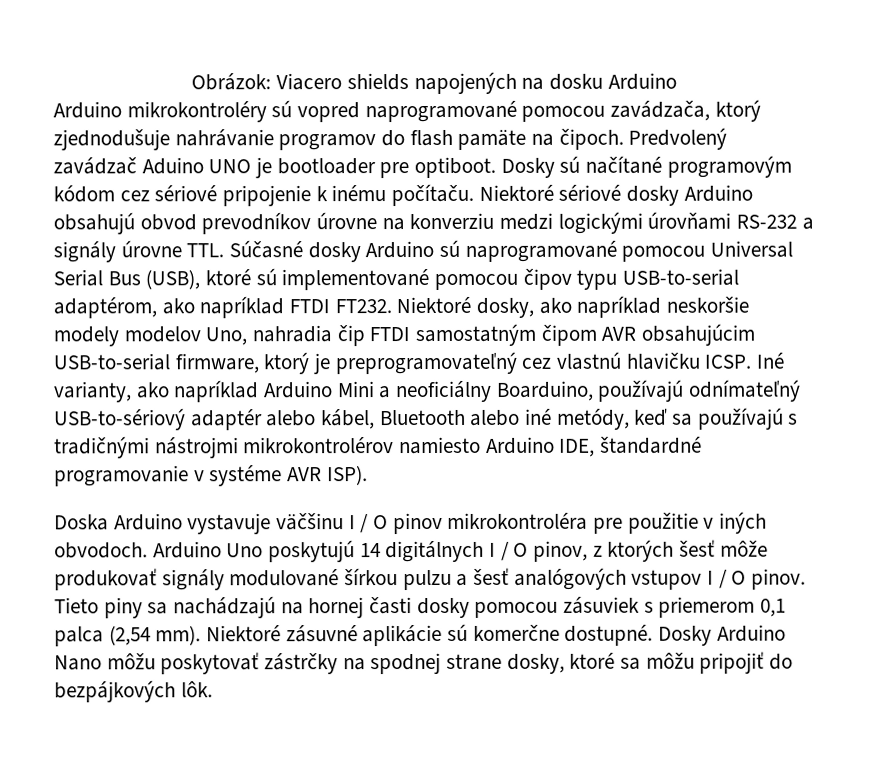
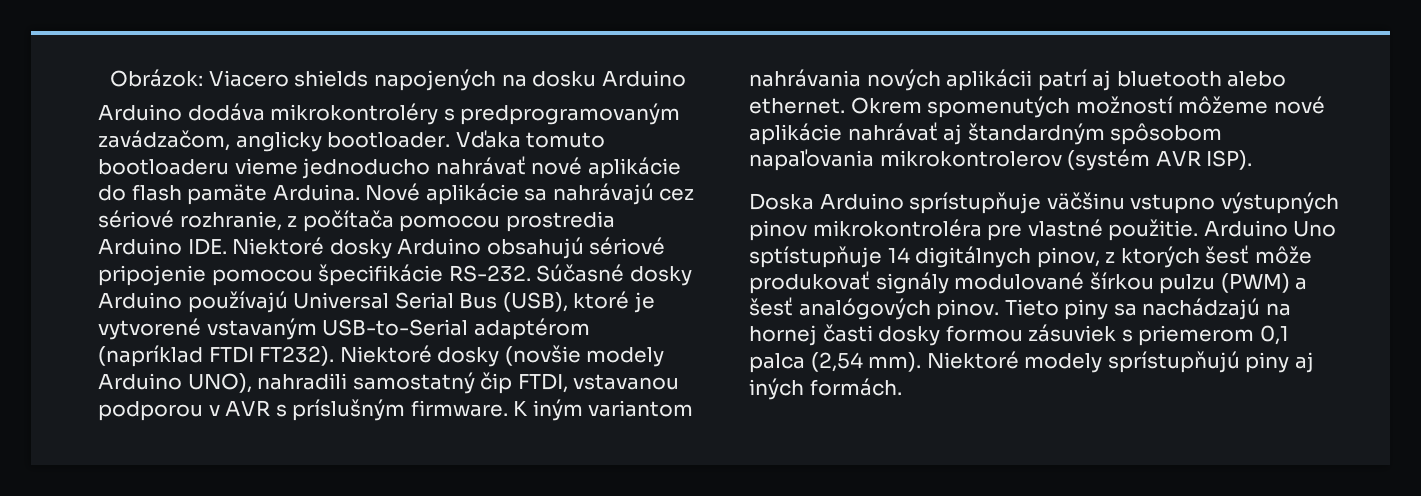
[126,99,761,123] [53,127,728,151] [53,155,792,179] [53,183,753,207] [53,211,814,235] [53,239,706,263] mikrokontroléry sú vopred naprogramované pomocou zavádzača, ktorý zjednodušuje nahrávanie programov do flash pamäte na čipoch. Predvolený zavádzač Aduino UNO je bootloader pre optiboot. Dosky sú načítané programovým kódom cez sériové pripojenie k inému počítaču. Niektoré sériové dosky Arduino obsahujú obvod prevodníkov úrovne na konverziu medzi logickými úrovňami RS-232 a signály úrovne TTL. Súčasné dosky Arduino sú naprogramované pomocou -> [187,103,681,125] [98,130,606,152] [98,156,681,179] [98,183,695,205] [98,210,615,232] [98,237,666,259] [98,264,692,286] [98,291,288,313] dodáva mikrokontroléry s predprogramovaným zavádzačom, anglicky bootloader. Vďaka tomuto bootloaderu vieme jednoducho nahrávať nové aplikácie do flash pamäte Arduina. Nové aplikácie sa nahrávajú cez sériové rozhranie, z počítača pomocou prostredia Arduino IDE. Niektoré dosky Arduino obsahujú sériové pripojenie pomocou špecifikácie RS-232. Súčasné dosky Arduino používajú
[255,268,740,291] [53,295,750,319] [53,323,756,347] [53,351,785,375] [53,379,802,403] [54,407,799,431] [54,436,703,459] [54,465,368,487] [54,511,768,535] [54,542,148,559] sú implementované pomocou čipov typu USB-to-serial adaptérom, ako napríklad FTDI FT232. Niektoré dosky, ako napríklad neskoršie modely modelov Uno, nahradia čip FTDI samostatným čipom AVR obsahujúcim USB-to-serial firmware, ktorý je preprogramovateľný cez vlastnú hlavičku ICSP. Iné varianty, ako napríklad Arduino Mini a neoficiálny Boarduino, používajú odnímateľný USB-to-sériový adaptér alebo kábel, Bluetooth alebo iné metódy, keď sa používajú s tradičnými nástrojmi mikrokontrolérov namiesto Arduino IDE, štandardné programovanie v systéme AVR ISP). // Doska Arduino vystavuje väčšinu I / O pinov mikrokontroléra pre použitie v iných obvodoch. -> [633,292,655,313] [98,318,590,340] [98,345,665,367] [98,372,680,394] [98,399,694,421] [749,69,1287,91] [749,96,1325,118] [749,122,1223,145] [749,149,1253,171] [749,192,1339,214] [749,219,1199,241] je vytvorené vstavaným USB-to-Serial adaptérom (napríklad FTDI FT232). Niektoré dosky (novšie modely Arduino UNO), nahradili samostatný čip FTDI, vstavanou podporou v AVR s príslušným firmware. K iným variantom nahrávania nových aplikácii patrí aj bluetooth alebo ethernet. Okrem spomenutých možností môžeme nové aplikácie nahrávať aj štandardným spôsobom napaľovania mikrokontrolerov (systém AVR ISP). // Doska Arduino sprístupňuje väčšinu vstupno výstupných pinov mikrokontroléra pre vlastné použitie.
[268,540,356,563] poskytujú -> [749,246,882,268] sptístupňuje
[489,541,529,561] I / O -> (1032, 257) none
(452, 580) none -> [1220,273,1290,293] (PWM)
[631,569,747,590] vstupov I / O -> (931, 309) none
[474,601,559,618] pomocou -> [945,325,1023,342] formou
[285,623,786,647] [54,651,794,675] [54,680,213,703] zásuvné aplikácie sú komerčne dostupné. Dosky Arduino Nano môžu poskytovať zástrčky na spodnej strane dosky, ktoré sa môžu pripojiť do bezpájkových lôk. -> [1024,351,1314,373] [749,378,902,400] modely sprístupňujú piny aj iných formách.

